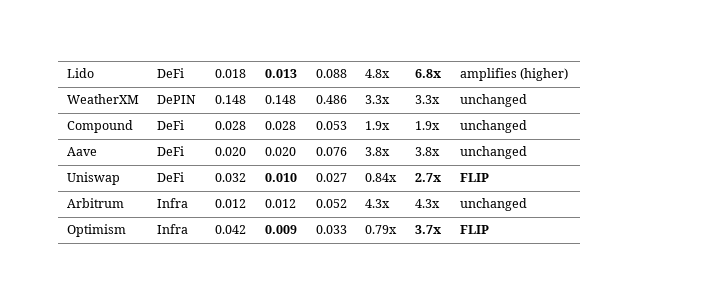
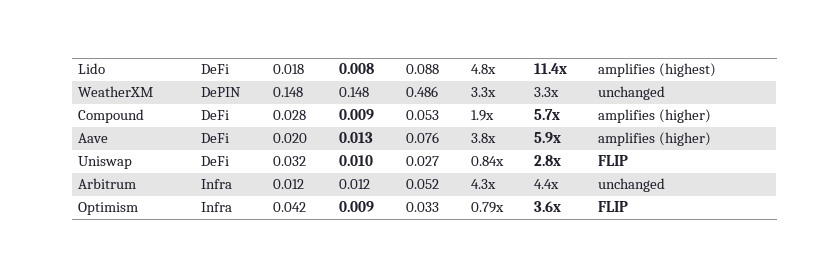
[264,69,297,78] 0.013 -> [339,63,375,74] 0.008
[414,69,441,78] [459,68,569,81] 6.8x | amplifies (higher) -> [534,63,568,74] [598,63,716,77] 11.4x | amplifies (highest)
[264,121,296,130] 0.028 -> [339,109,375,120] 0.009
[414,121,440,130] [459,120,527,133] 1.9x | unchanged -> [534,109,561,120] [598,109,711,123] 5.7x | amplifies (higher)
[264,147,296,156] 0.020 -> [339,132,374,143] 0.013
[414,147,440,156] [459,146,527,159] 3.8x | unchanged -> [534,132,562,143] [598,132,711,146] 5.9x | amplifies (higher)
[414,173,441,182] 2.7x -> [534,155,562,166] 2.8x
[414,199,440,208] 4.3x -> [534,179,560,189] 4.4x
[414,225,441,234] 3.7x -> [534,201,562,212] 3.6x

